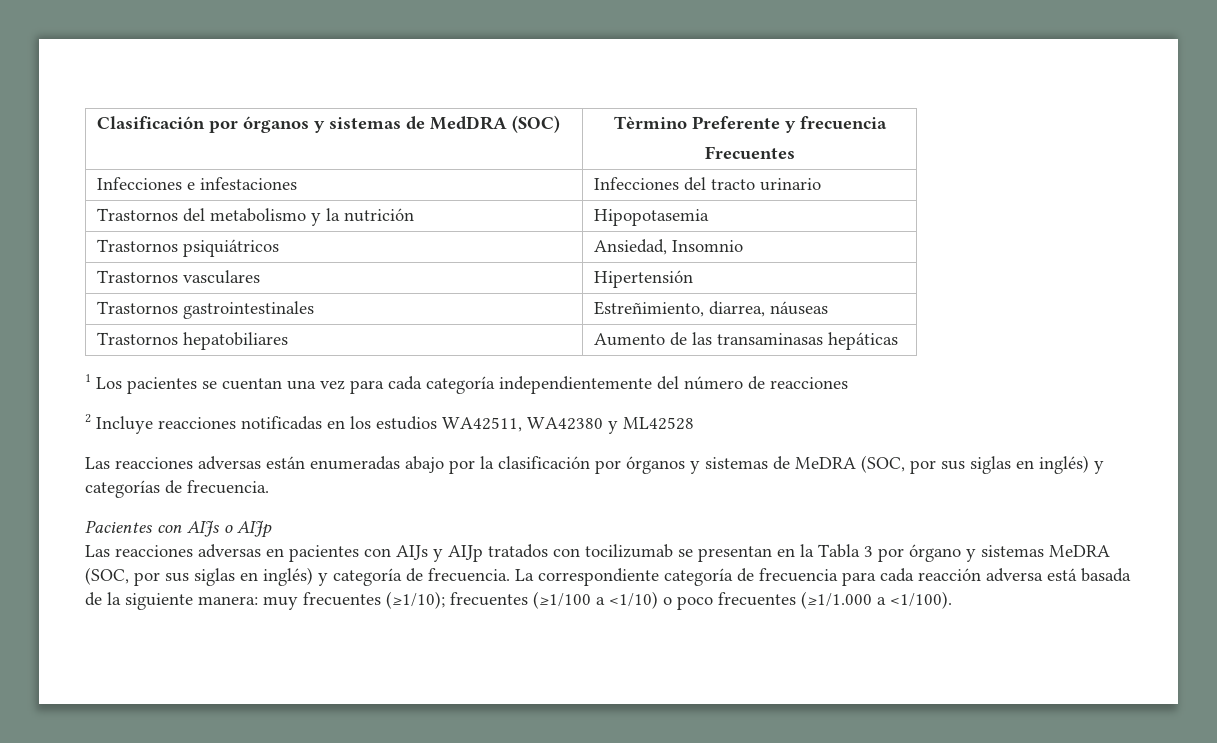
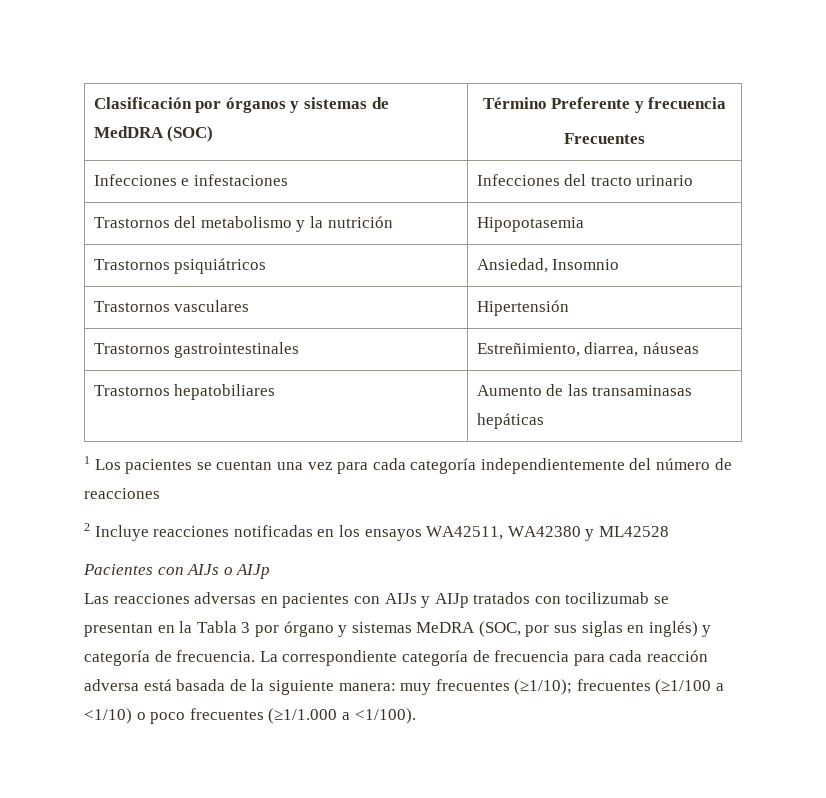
[613,116,687,129] Tèrmino -> [482,97,547,109] Término
[376,416,437,430] estudios -> [364,529,422,541] ensayos
[85,455,1104,474] [85,480,269,498] // Las reacciones adversas están enumeradas abajo por la clasificación por órganos y sistemas de MeDRA (SOC, por sus siglas en inglés) y categorías de frecuencia. -> (669, 531) none

